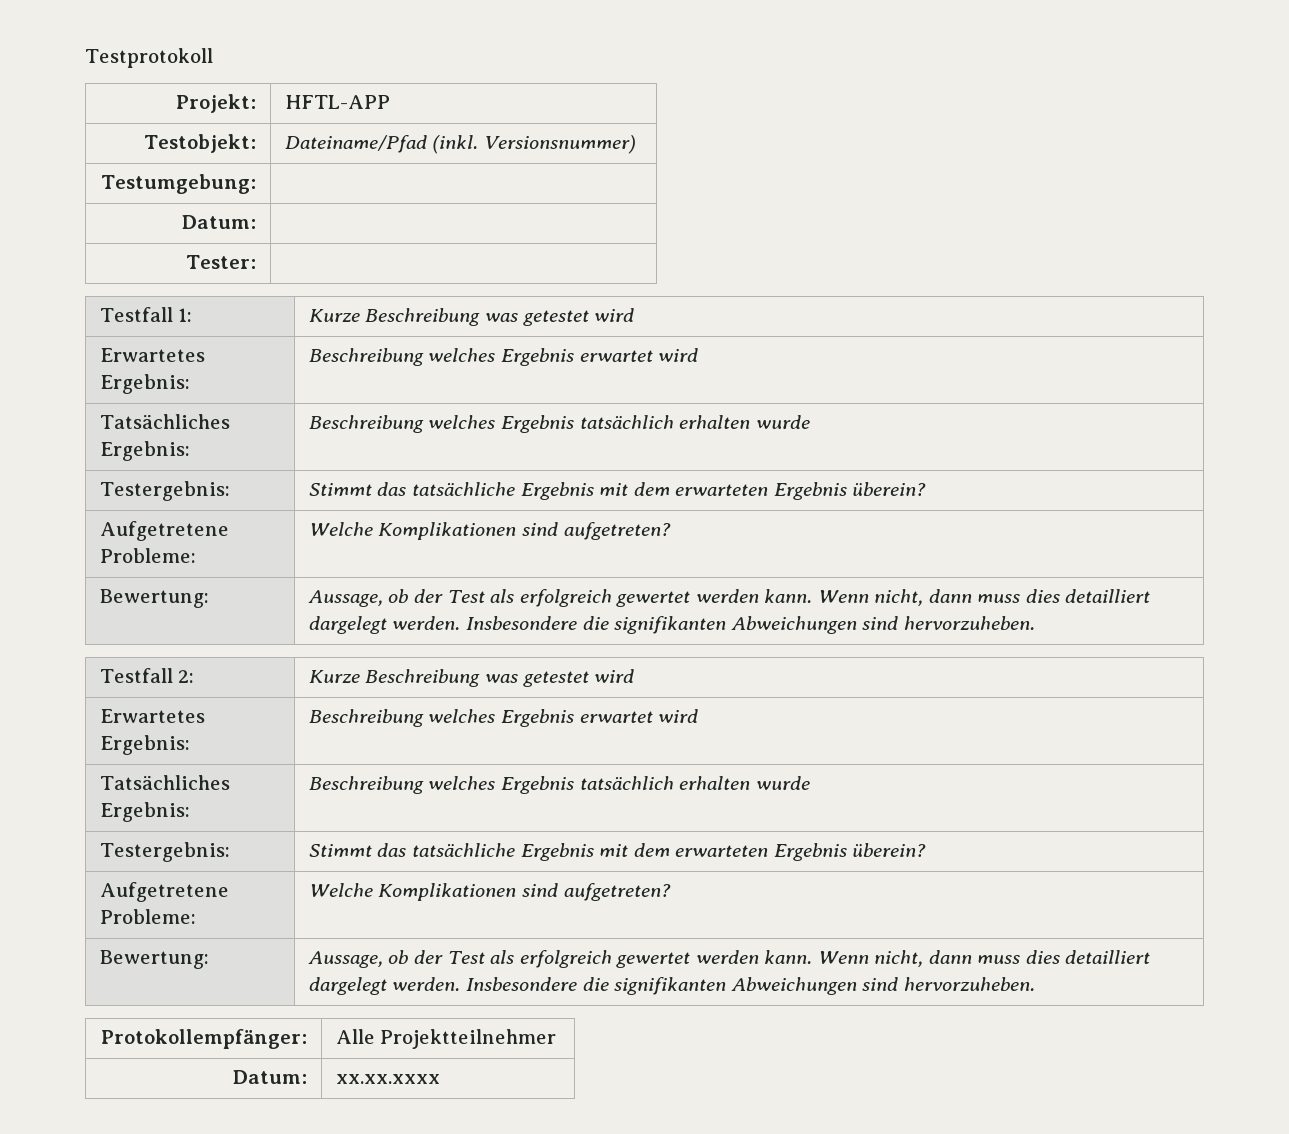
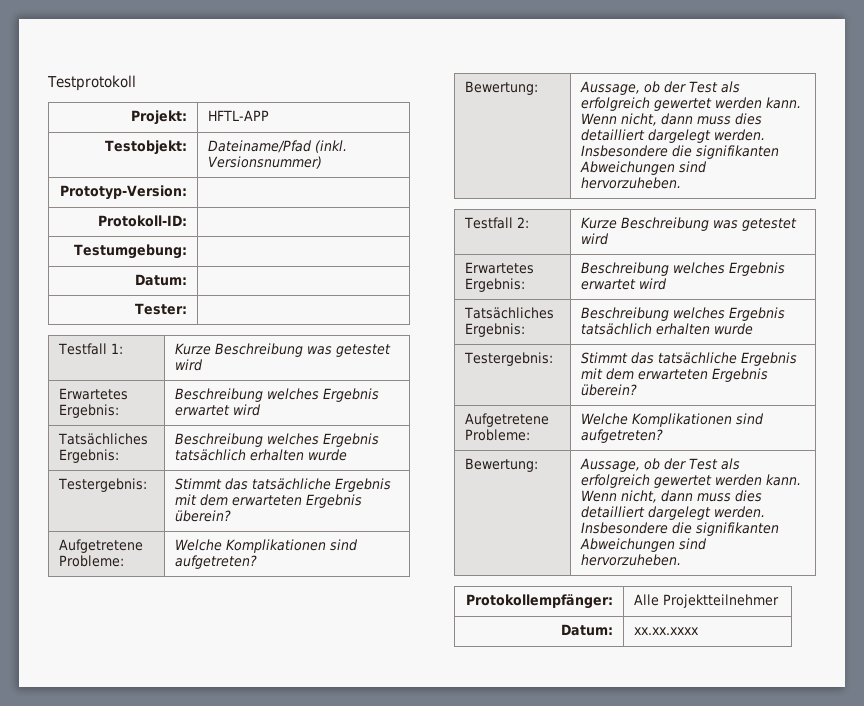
(637, 144) none -> [60,185,188,200] [98,215,188,227] // Prototyp-Version: | // Protokoll-ID: |

